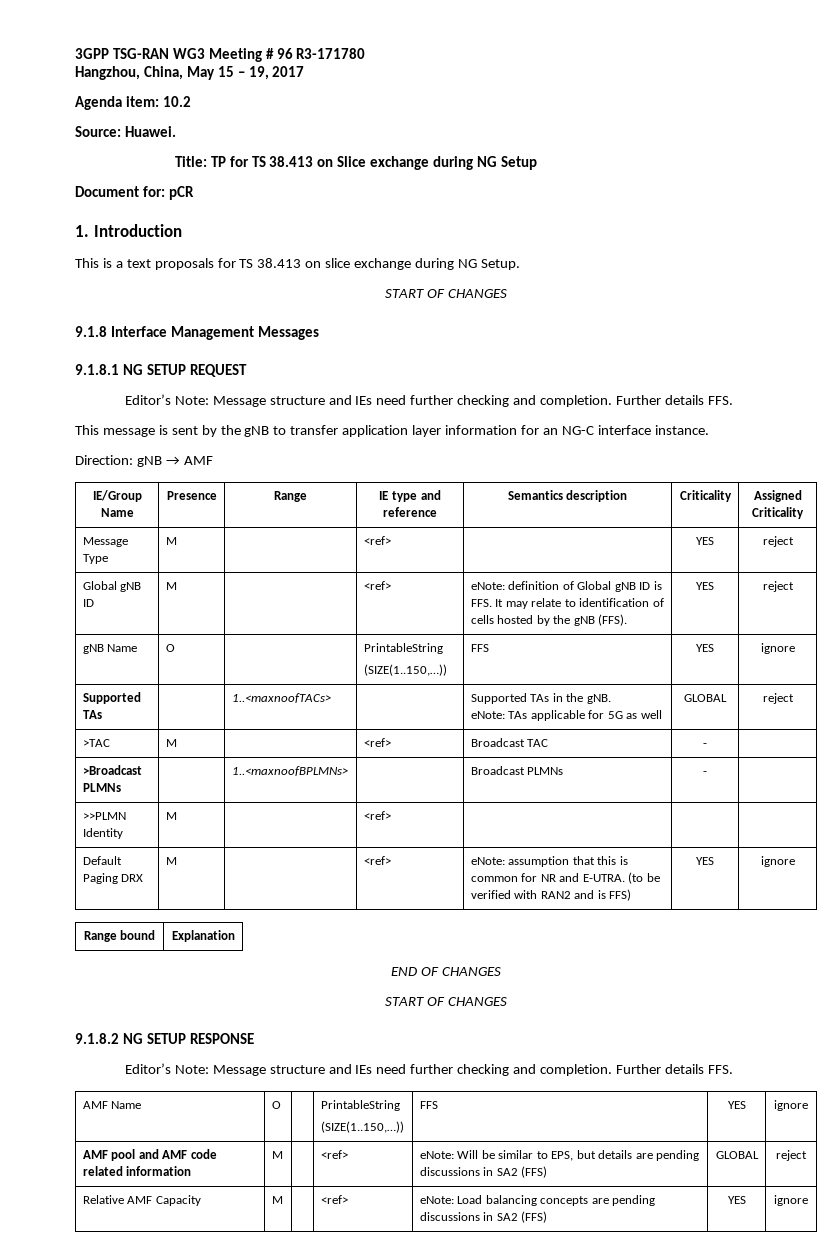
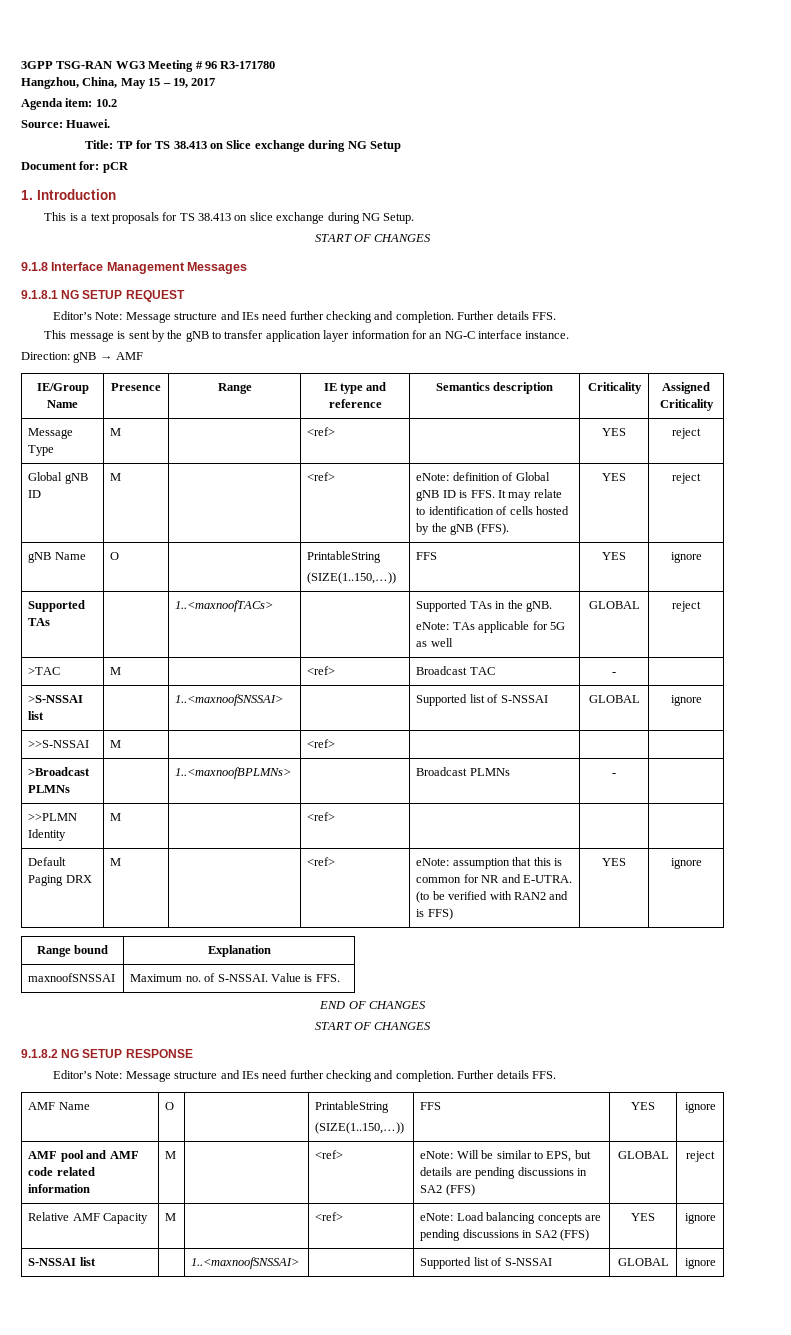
(707, 745) none -> [28,695,84,703] [28,711,45,720] [175,694,284,706] [416,694,548,706] [588,695,640,703] [670,695,702,706] [28,740,90,748] [110,740,122,748] [307,739,336,748] // >S-NSSAI list | | 1..<maxnoofSNSSAI> | | Supported list of S-NSSAI | GLOBAL | ignore // >>S-NSSAI | M | | <ref> | | |
(235, 936) none -> [28,973,116,982] [130,973,340,982] // maxnoofSNSSAI | Maximum no. of S-NSSAI. Value is FFS.
(808, 1200) none -> [28,1257,96,1266] [191,1257,300,1269] [420,1257,552,1269] [617,1258,669,1266] [684,1258,716,1269] // S-NSSAI list | | 1..<maxnoofSNSSAI> | | Supported list of S-NSSAI | GLOBAL | ignore

